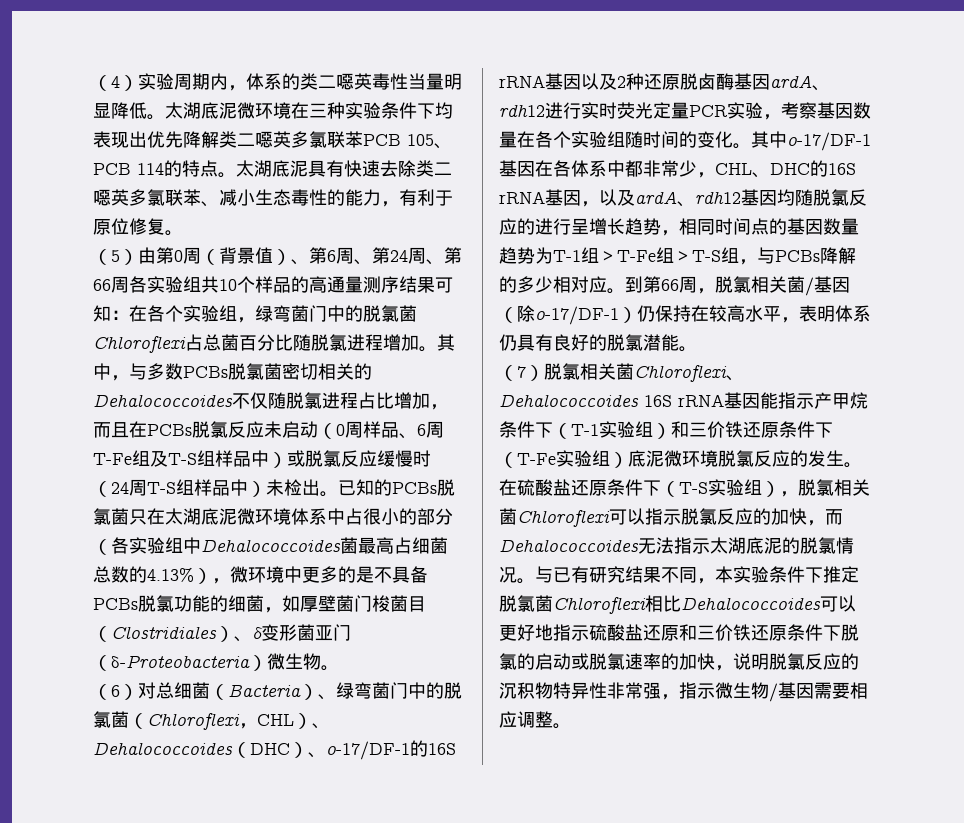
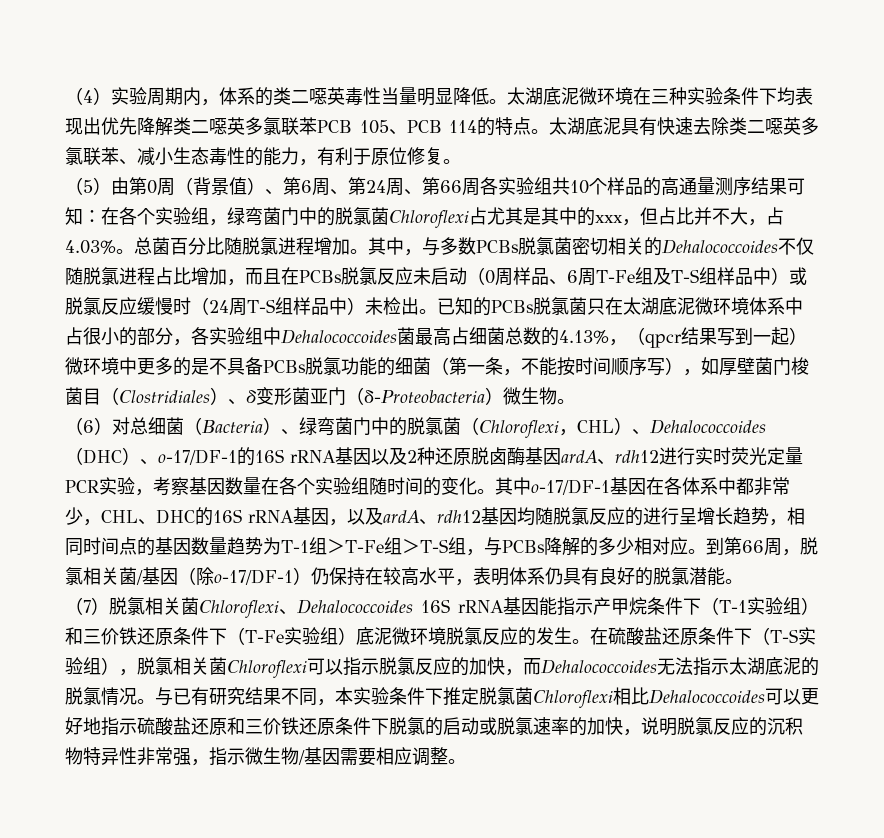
(203, 342) none -> [487,207,784,226] [65,240,134,254] 尤其是其中的xxx，但占比并不大，占4.03%。
[93,539,111,555] （ -> [173,339,191,346] ，
[194,568,230,584] ）， -> [609,327,807,348] ，（qpcr结果写到一起）
(264, 603) none -> [431,357,683,376] （第一条，不能按时间顺序写）

